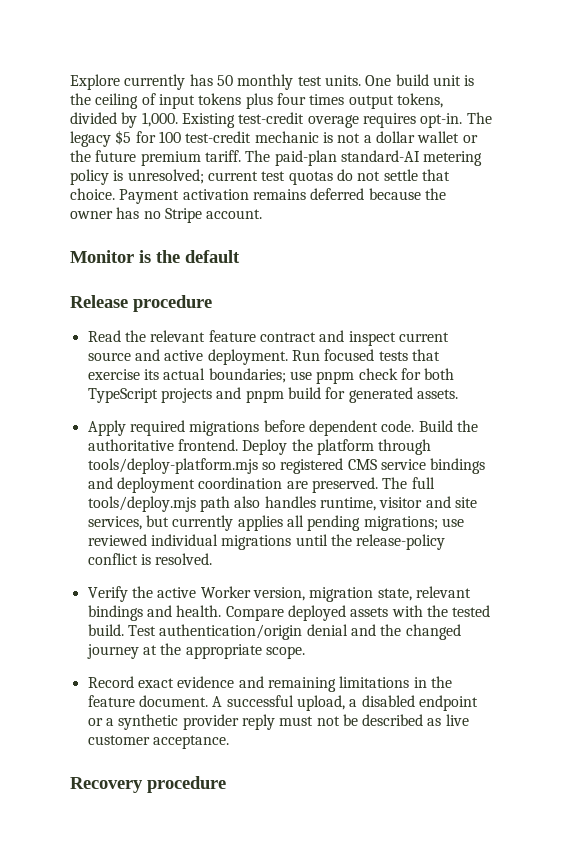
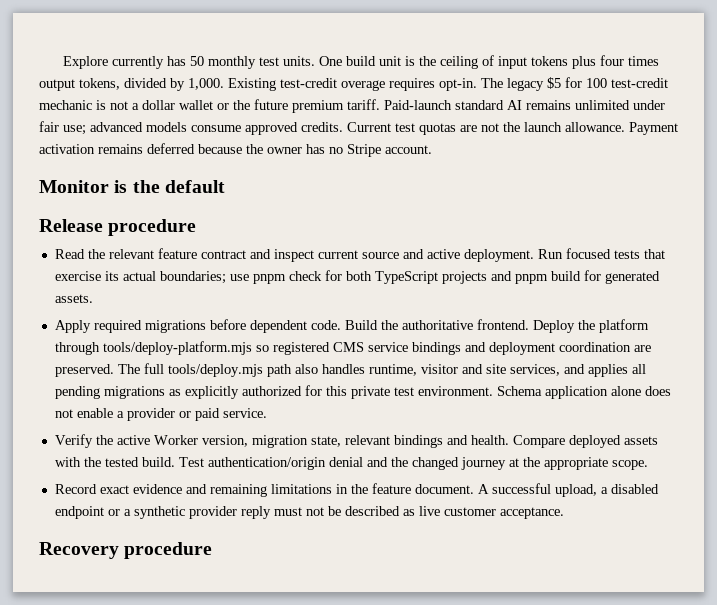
[245,150,483,166] [70,169,450,185] [70,188,115,200] The paid-plan standard-AI metering policy is unresolved; current test quotas do not settle that choice. -> [384,100,665,110] [39,121,625,135] Paid-launch standard AI remains unlimited under fair use; advanced models consume approved credits. Current test quotas are not the launch allowance.
[145,515,234,531] but currently -> [563,364,585,374] and
[363,516,464,531] [87,534,446,550] [87,553,213,565] migrations; use reviewed individual migrations until the release-policy conflict is resolved. -> [103,385,671,399] [54,408,267,421] migrations as explicitly authorized for this private test environment. Schema application alone does not enable a provider or paid service.

